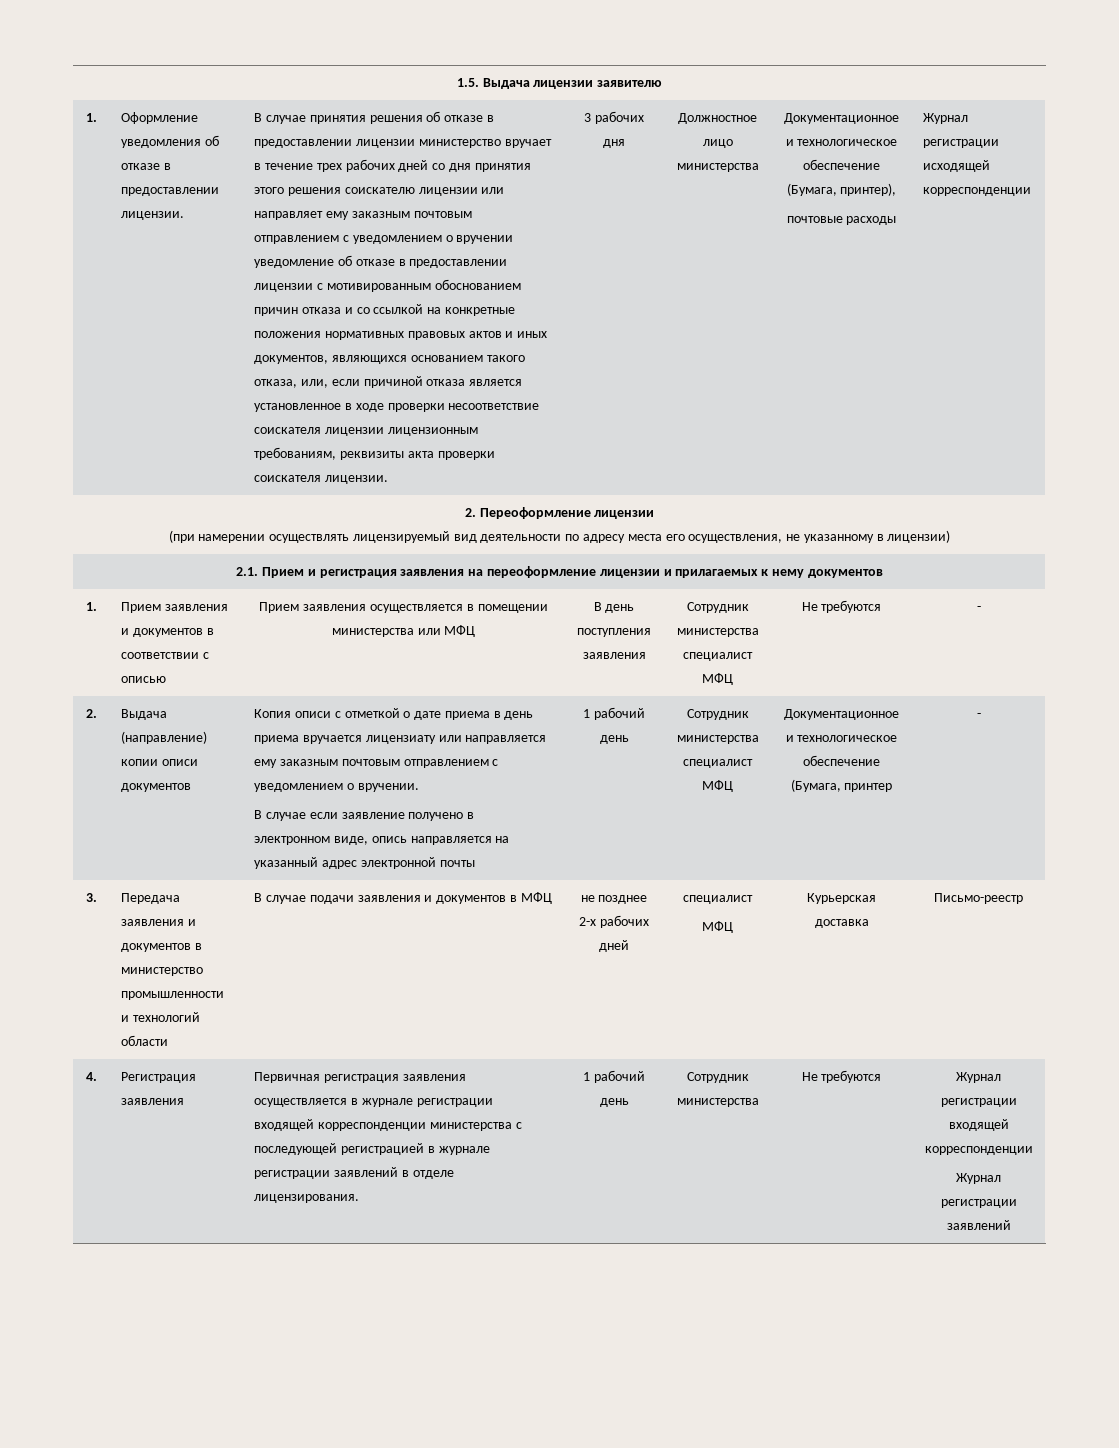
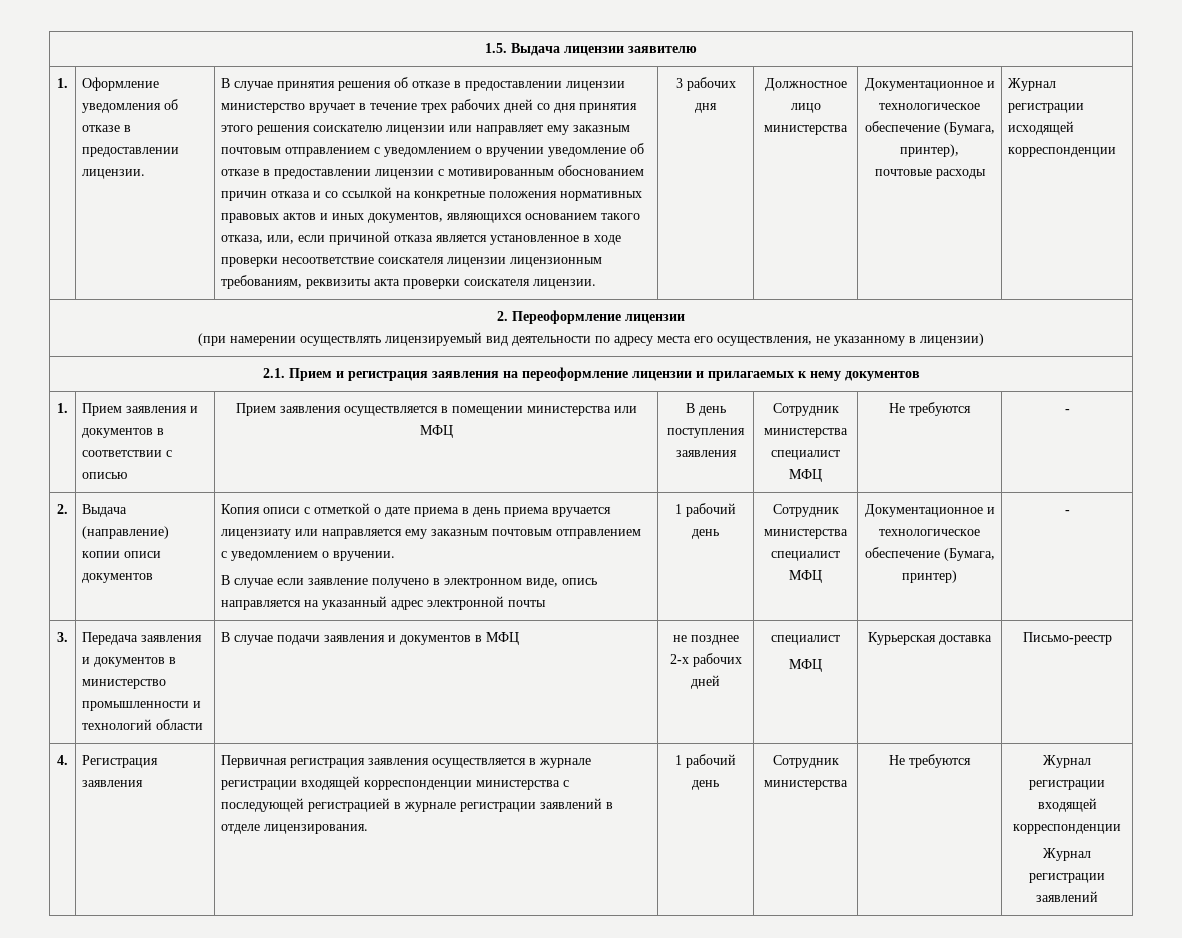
[844,783,893,792] принтер -> [902,570,957,583] принтер)

